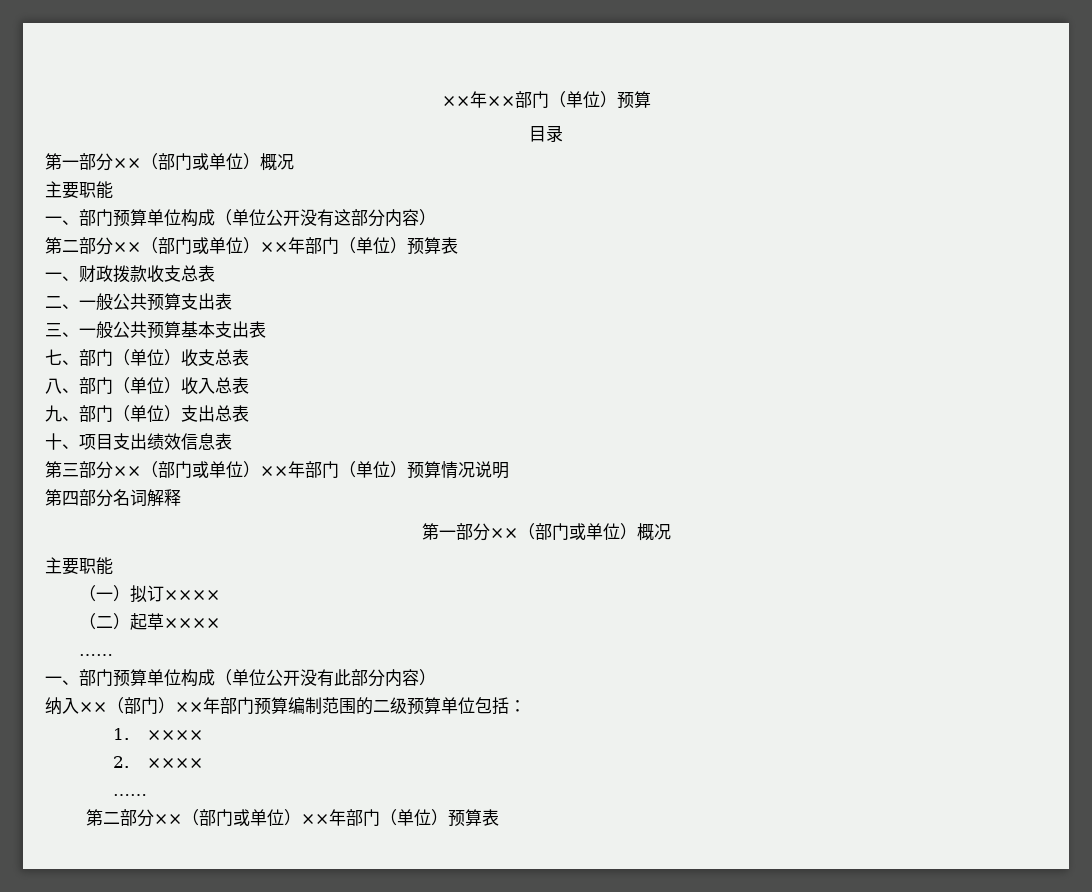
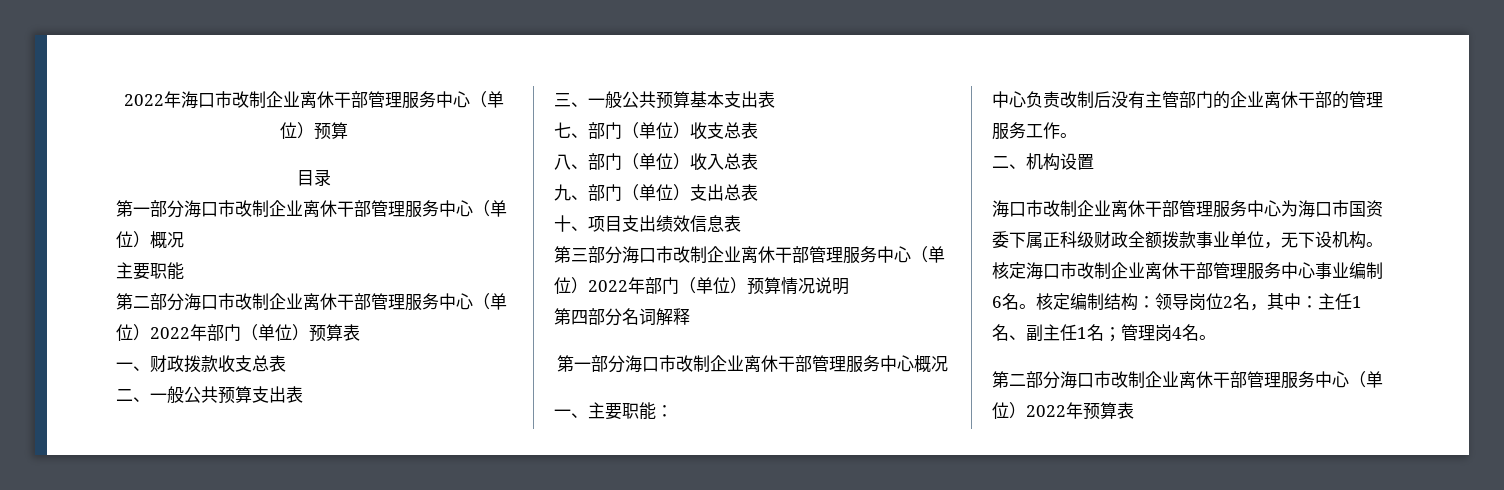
[441,91,549,108] ××年××部门 -> [124,91,470,109] 2022年海口市改制企业离休干部管理服务中心
[113,153,294,171] [45,181,113,199] [45,209,436,227] [45,237,288,255] ××（部门或单位）概况 // 主要职能 // 一、部门预算单位构成（单位公开没有这部分内容） // 第二部分××（部门或单位）×× -> [184,200,507,218] [116,231,184,249] [116,262,184,280] [116,293,507,311] [116,324,190,341] 海口市改制企业离休干部管理服务中心（单位）概况 // 主要职能 // 第二部分海口市改制企业离休干部管理服务中心（单位）2022
[113,461,288,478] ××（部门或单位）×× -> [622,246,945,264] [554,277,628,294] 海口市改制企业离休干部管理服务中心（单位）2022
[489,523,671,541] [45,557,113,575] [78,585,220,603] [78,613,220,630] [78,654,113,656] [45,669,436,687] [45,697,526,715] [112,728,203,740] [112,756,203,768] [112,794,147,796] [85,809,448,827] ××（部门或单位）概况 // 主要职能 // （一）拟订×××× // （二）起草×××× // …… // 一、部门预算单位构成（单位公开没有此部分内容） // 纳入××（部门）××年部门预算编制范围的二级预算单位包括： // 1. ×××× // 2. ×××× // …… // 第二部分××（部门或单位）××年部门（单位） -> [624,355,948,373] [554,402,673,420] [992,91,1383,109] [992,122,1077,140] [992,153,1094,171] [992,200,1383,218] [992,231,1383,249] [992,262,1383,280] [992,293,1362,311] [992,324,1216,342] [992,371,1383,389] [992,402,1083,419] 海口市改制企业离休干部管理服务中心概况 // 一、主要职能： // 中心负责改制后没有主管部门的企业离休干部的管理服务工作。 // 二、机构设置 // 海口市改制企业离休干部管理服务中心为海口市国资委下属正科级财政全额拨款事业单位，无下设机构。核定海口市改制企业离休干部管理服务中心事业编制6名。核定编制结构：领导岗位2名，其中：主任1名、副主任1名；管理岗4名。 // 第二部分海口市改制企业离休干部管理服务中心（单位）2022年

